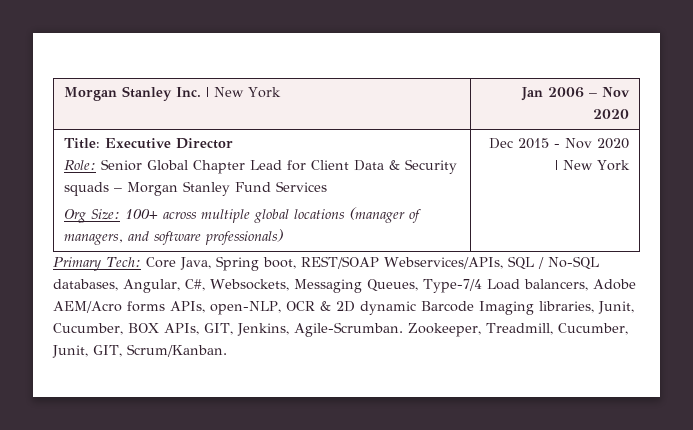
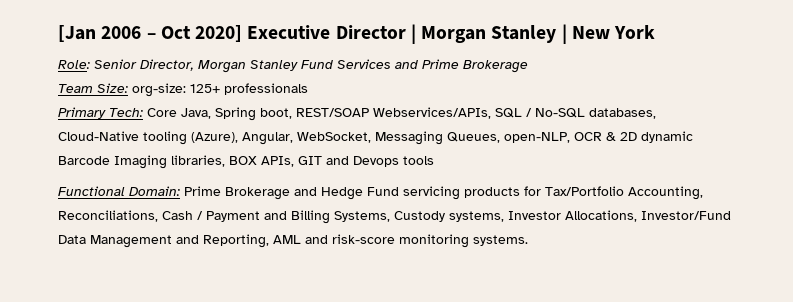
[64,86,282,101] [520,87,630,101] [592,109,629,119] [64,138,234,149] [64,159,458,174] [64,181,328,196] [64,207,422,223] [64,229,284,245] [488,138,629,149] [554,160,630,171] Morgan Stanley Inc. | New York | Jan 2006 – Nov 2020 // Title: Executive Director // Role: Senior Global Chapter Lead for Client Data & Security squads – Morgan Stanley Fund Services // Org Size: 100+ across multiple global locations (manager of managers, and software professionals) | Dec 2015 - Nov 2020 | New York -> [58,24,656,44] [58,59,528,73] [58,83,308,97] [Jan 2006 – Oct 2020] Executive Director | Morgan Stanley | New York // Role: Senior Director, Morgan Stanley Fund Services and Prime Brokerage // Team Size: org-size: 125+ professionals
[123,279,636,293] [53,301,205,313] Angular, C#, Websockets, Messaging Queues, Type-7/4 Load balancers, Adobe AEM/Acro forms APIs, -> [58,131,500,145] Cloud-Native tooling (Azure), Angular, WebSocket, Messaging Queues,
[597,301,634,314] [53,322,628,337] [52,344,227,358] Junit, Cucumber, BOX APIs, GIT, Jenkins, Agile-Scrumban. Zookeeper, Treadmill, Cucumber, Junit, GIT, Scrum/Kanban. -> [229,156,434,167] [58,186,703,200] [58,210,731,224] [58,234,528,248] BOX APIs, GIT and Devops tools // Functional Domain: Prime Brokerage and Hedge Fund servicing products for Tax/Portfolio Accounting, Reconciliations, Cash / Payment and Billing Systems, Custody systems, Investor Allocations, Investor/Fund Data Management and Reporting, AML and risk-score monitoring systems.

